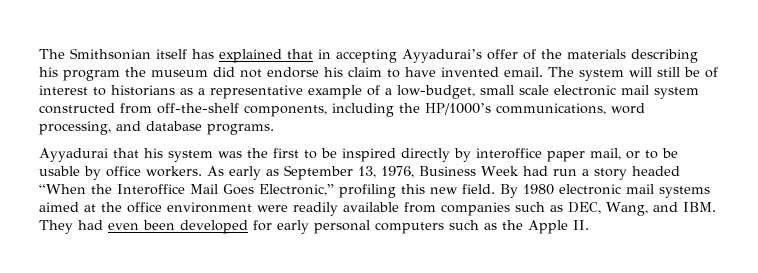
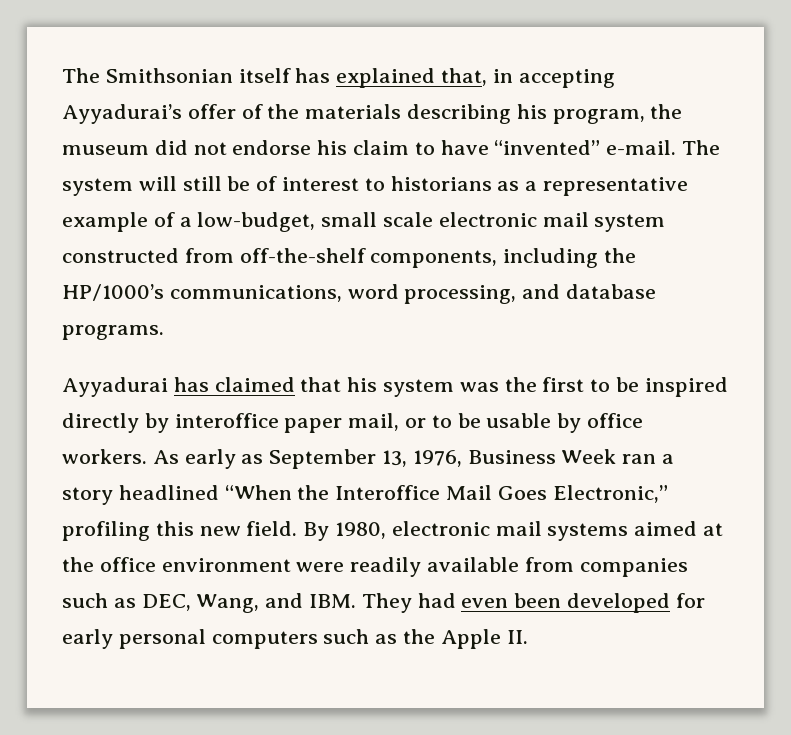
[287,49,313,59] that -> [441,68,488,86] that,
[63,70,120,81] program -> [552,109,645,124] program,
[441,67,543,77] invented email. -> [494,140,677,155] “invented” e-mail.
(108, 155) none -> [173,377,295,392] has claimed
[522,166,577,176] had run -> [622,454,657,464] ran
[631,166,680,176] headed -> [118,485,219,500] headlined
[523,184,554,195] 1980 -> [335,522,387,539] 1980,

